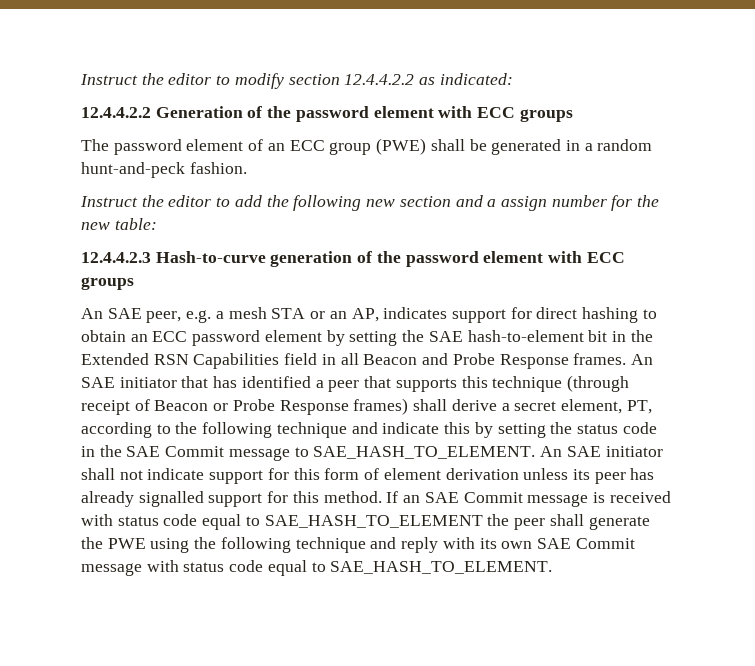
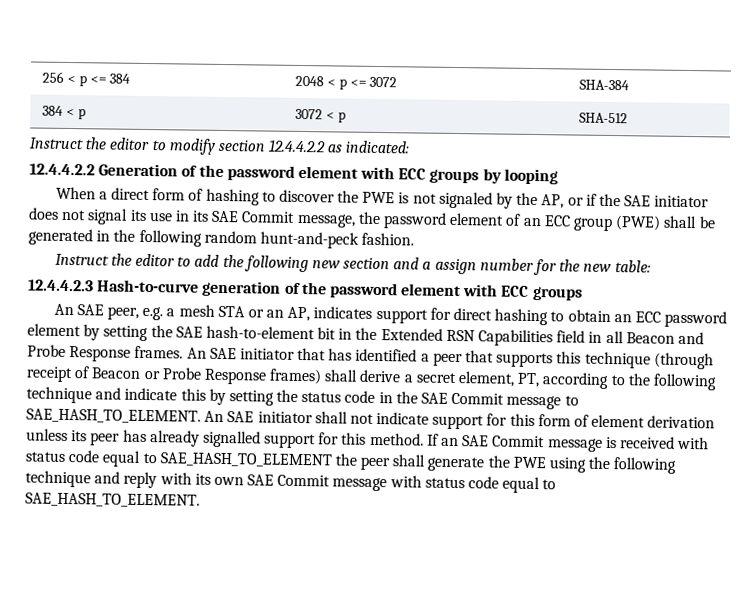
(80, 79) none -> [42,71,131,87] [295,75,398,90] [579,79,630,91] [42,105,86,120] [295,108,346,123] [579,112,629,124] 256 < p <= 384 | 2048 < p <= 3072 | SHA-384 // 384 < p | 3072 < p | SHA-512 //
[81,139,109,151] // The -> [482,168,558,185] [55,186,710,209] [28,207,381,228] by looping // When a direct form of hashing to discover the PWE is not signaled by the AP, or if the SAE initiator does not signal its use in its SAE Commit message, the
[584,143,593,151] a -> [113,229,202,247] the following

